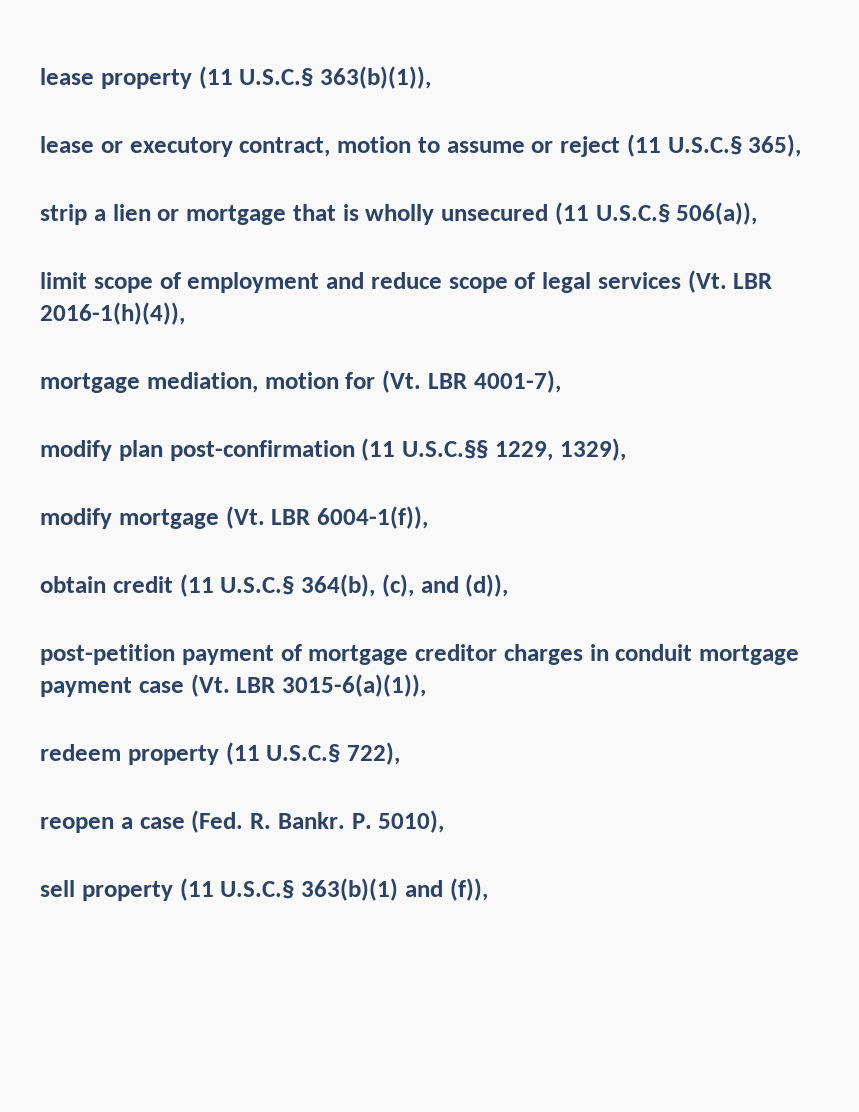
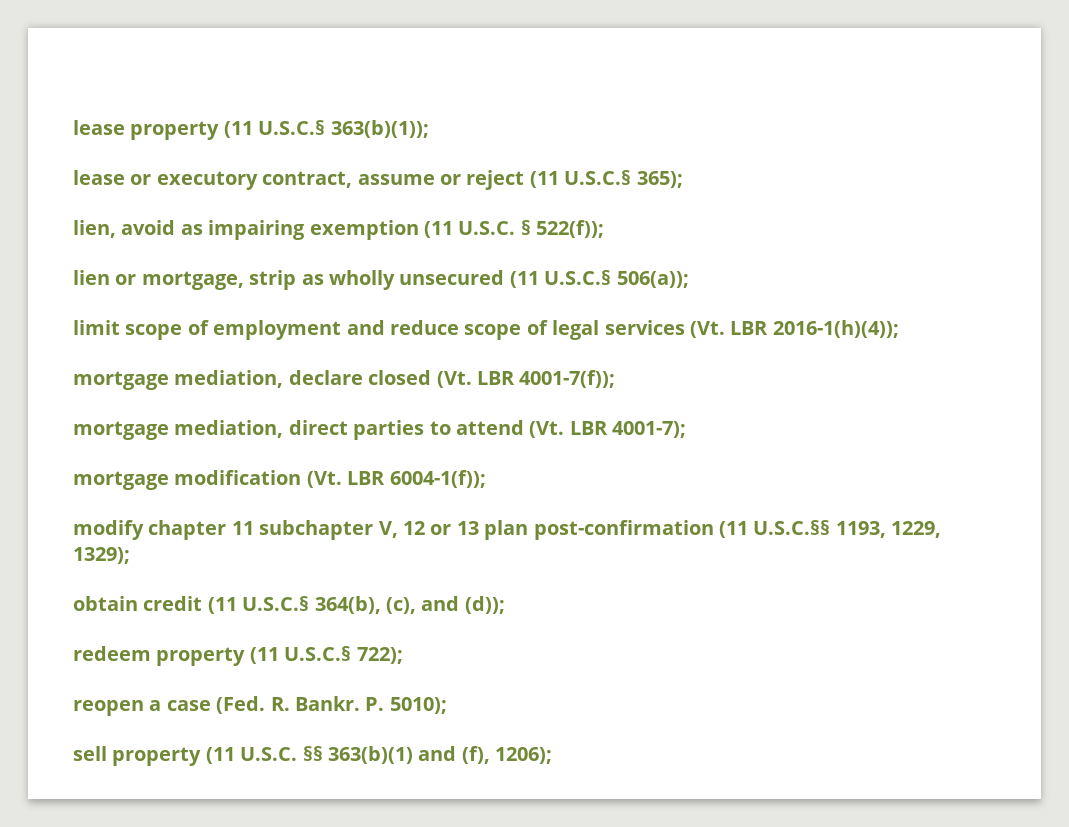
[320,66,431,89] 363(b)(1)), -> [330,120,429,138] 363(b)(1));
[337,136,440,153] motion to -> (353, 179) none
[748,134,802,157] [40,204,359,225] 365), // strip a lien or mortgage that is -> [636,171,683,188] [73,220,605,240] [73,270,324,290] 365); // lien, avoid as impairing exemption (11 U.S.C. § 522(f)); // lien or mortgage, strip as
[676,202,758,225] 506(a)), -> [616,271,689,288] 506(a));
[40,302,185,325] [40,370,561,393] [40,438,626,461] [40,506,428,529] 2016-1(h)(4)), // mortgage mediation, motion for (Vt. LBR 4001-7), // modify plan post-confirmation (11 U.S.C.§§ 1229, 1329), // modify mortgage (Vt. LBR 6004-1(f)), -> [772,320,899,338] [73,370,616,390] [73,420,687,440] [73,470,486,490] [73,520,942,540] [73,547,130,564] 2016-1(h)(4)); // mortgage mediation, declare closed (Vt. LBR 4001-7(f)); // mortgage mediation, direct parties to attend (Vt. LBR 4001-7); // mortgage modification (Vt. LBR 6004-1(f)); // modify chapter 11 subchapter V, 12 or 13 plan post-confirmation (11 U.S.C.§§ 1193, 1229, 1329);
[465,574,509,597] [40,644,799,665] [40,674,426,697] (d)), // post-petition payment of mortgage creditor charges in conduit mortgage payment case (Vt. LBR 3015-6(a)(1)), -> [464,596,505,614] (d));
[347,742,400,765] 722), -> [356,647,403,664] 722);
[378,810,445,833] 5010), -> [389,697,447,714] 5010);
[220,878,488,901] U.S.C.§ 363(b)(1) and (f)), -> [240,746,553,764] U.S.C. §§ 363(b)(1) and (f), 1206);

